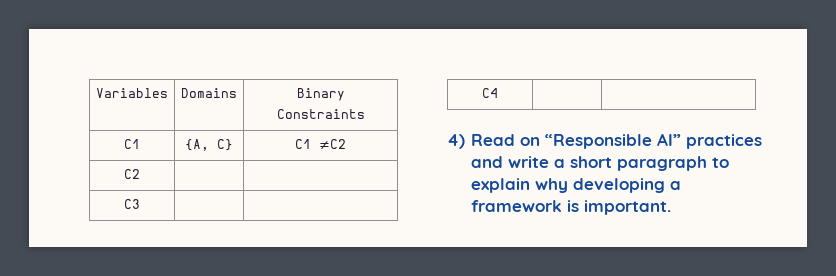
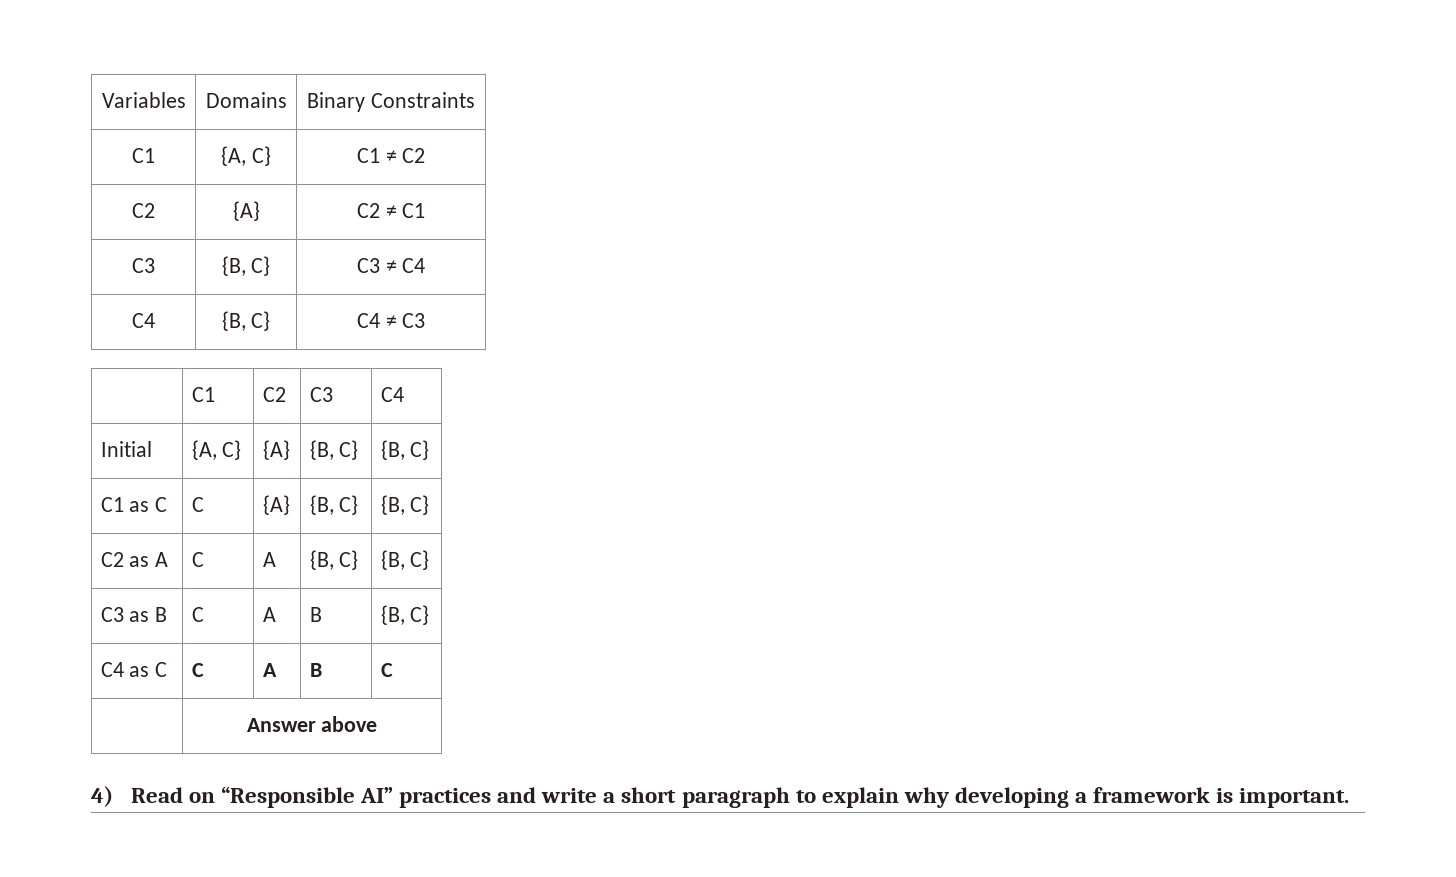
[319,139,346,149] [124,169,140,179] [124,199,140,209] [482,88,498,98] ≠C2 // C2 | | // C3 | | // C4 | | -> [385,148,426,163] [132,203,155,218] [232,201,260,221] [356,203,426,218] [132,258,155,273] [221,256,271,276] [356,258,426,273] [132,313,155,328] [221,311,271,331] [356,313,426,328] [191,387,215,402] [262,387,286,402] [309,387,333,402] [380,387,404,402] [100,441,152,457] [191,440,242,460] [262,440,290,460] [309,440,359,460] [380,440,430,460] [100,497,168,512] [191,497,204,512] [262,495,290,515] [309,495,359,515] [380,495,430,515] [100,552,169,567] [191,552,204,567] [262,552,276,567] [309,550,359,570] [380,550,430,570] [100,607,168,622] [191,607,204,622] [262,607,276,622] [309,607,322,622] [380,605,430,625] [100,662,168,677] [191,663,204,677] [262,663,277,677] [309,663,322,677] [380,663,393,677] [246,716,378,732] ≠ C2 // C2 | {A} | C2 ≠ C1 // C3 | {B, C} | C3 ≠ C4 // C4 | {B, C} | C4 ≠ C3 // | C1 | C2 | C3 | C4 // Initial | {A, C} | {A} | {B, C} | {B, C} // C1 as C | C | {A} | {B, C} | {B, C} // C2 as A | C | A | {B, C} | {B, C} // C3 as B | C | A | B | {B, C} // C4 as C | C | A | B | C // | Answer above

